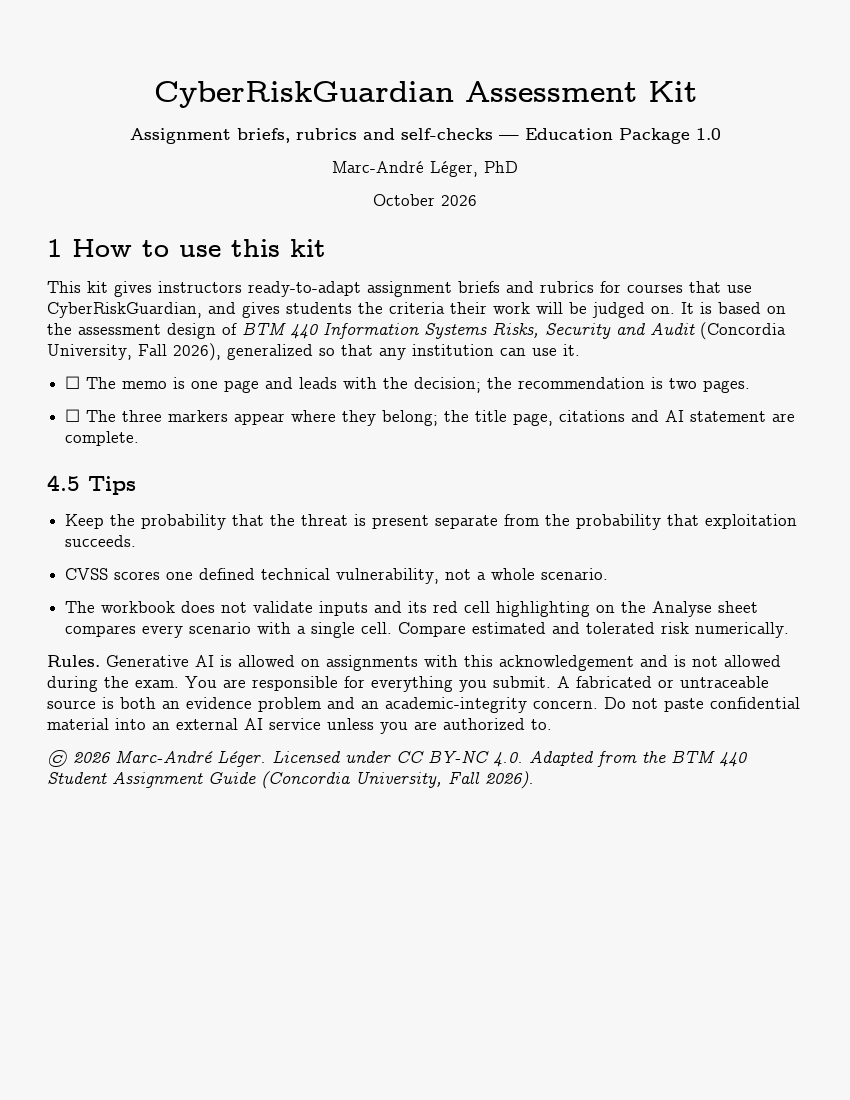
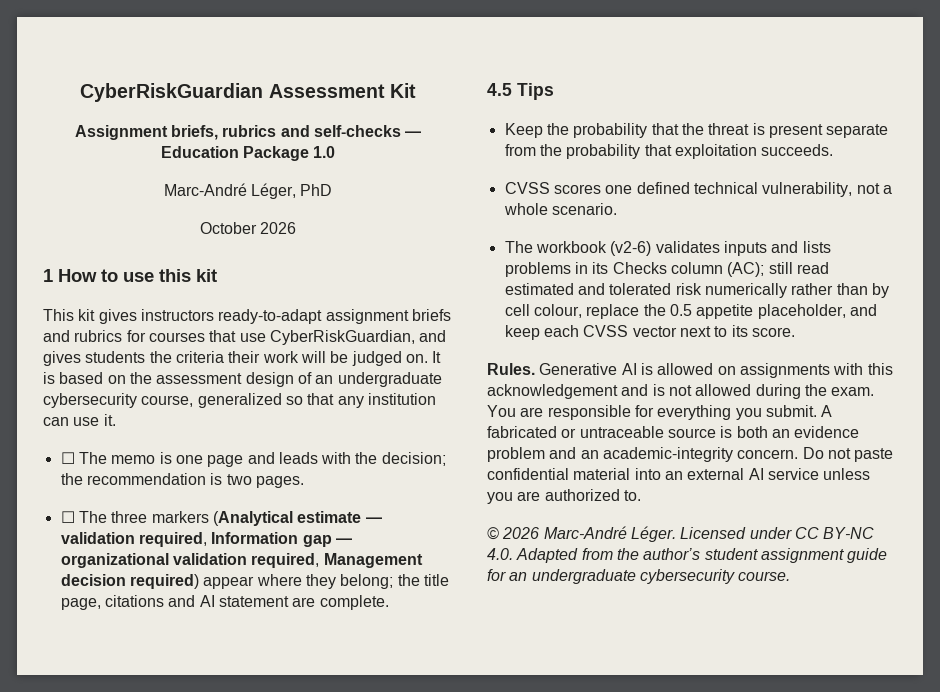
[242,322,786,340] [47,343,221,361] BTM 440 Information Systems Risks, Security and Audit (Concordia University, Fall 2026), -> [315,372,442,387] [43,393,194,408] an undergraduate cybersecurity course,
(229, 416) none -> [212,511,382,526] [60,532,352,547] [60,553,423,568] [60,574,199,589] (Analytical estimate — validation required, Information gap — organizational validation required, Management decision required)
[181,601,759,617] [65,622,790,638] does not validate inputs and its red cell highlighting on the Analyse sheet compares every scenario with a single cell. Compare estimated and tolerated risk numerically. -> [610,241,831,256] [504,262,829,277] [504,283,889,298] [504,304,877,319] [504,325,795,340] (v2-6) validates inputs and lists problems in its Checks column (AC); still read estimated and tolerated risk numerically rather than by cell colour, replace the 0.5 appetite placeholder, and keep each CVSS vector next to its score.
[671,750,747,767] [47,771,534,789] BTM 440 Student Assignment Guide (Concordia University, Fall 2026). -> [643,548,888,563] [487,569,791,584] author’s student assignment guide for an undergraduate cybersecurity course.

